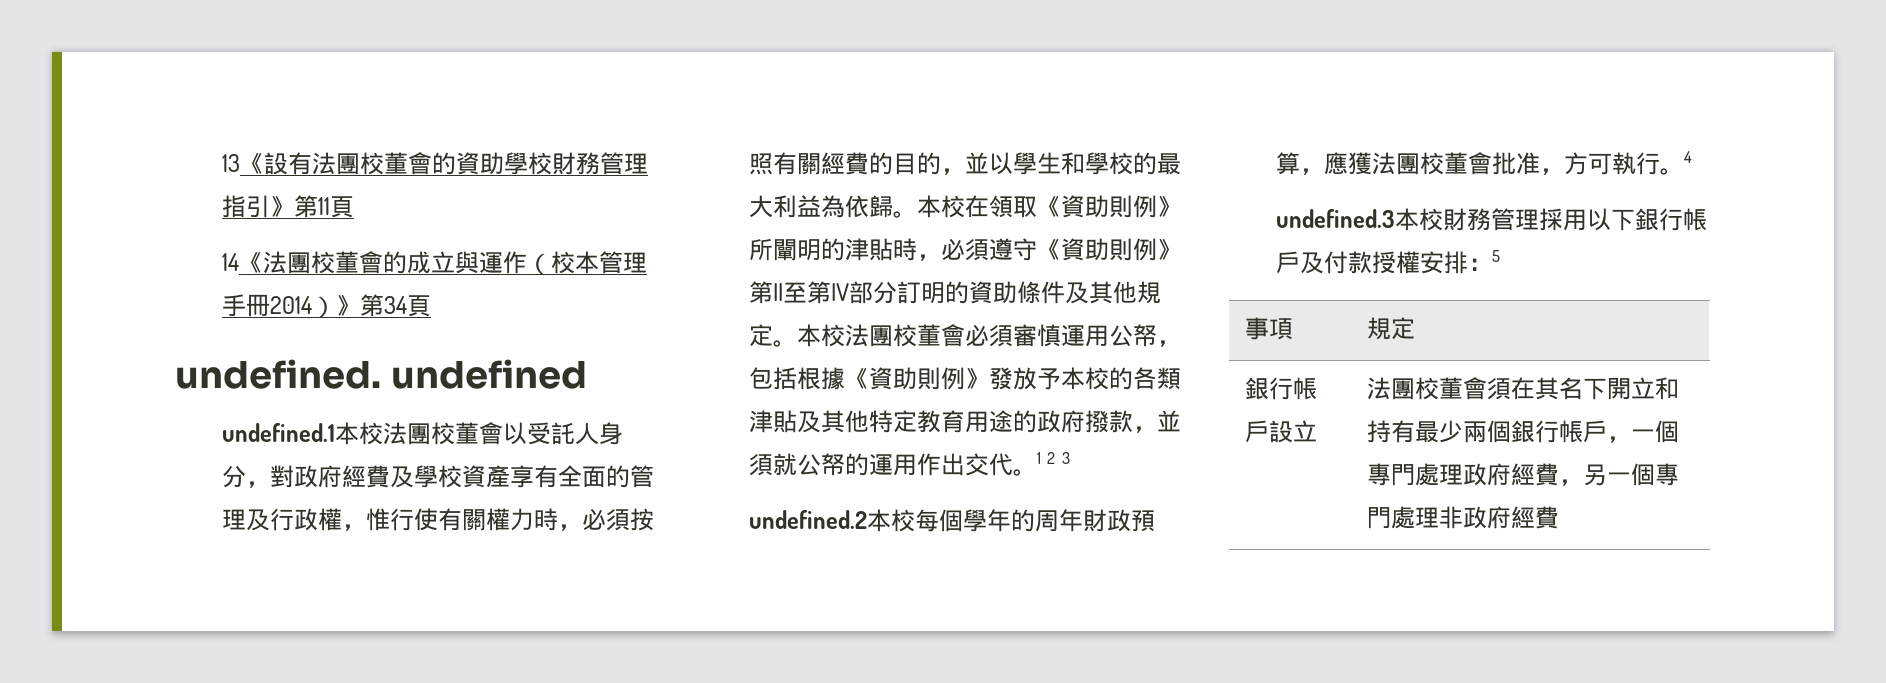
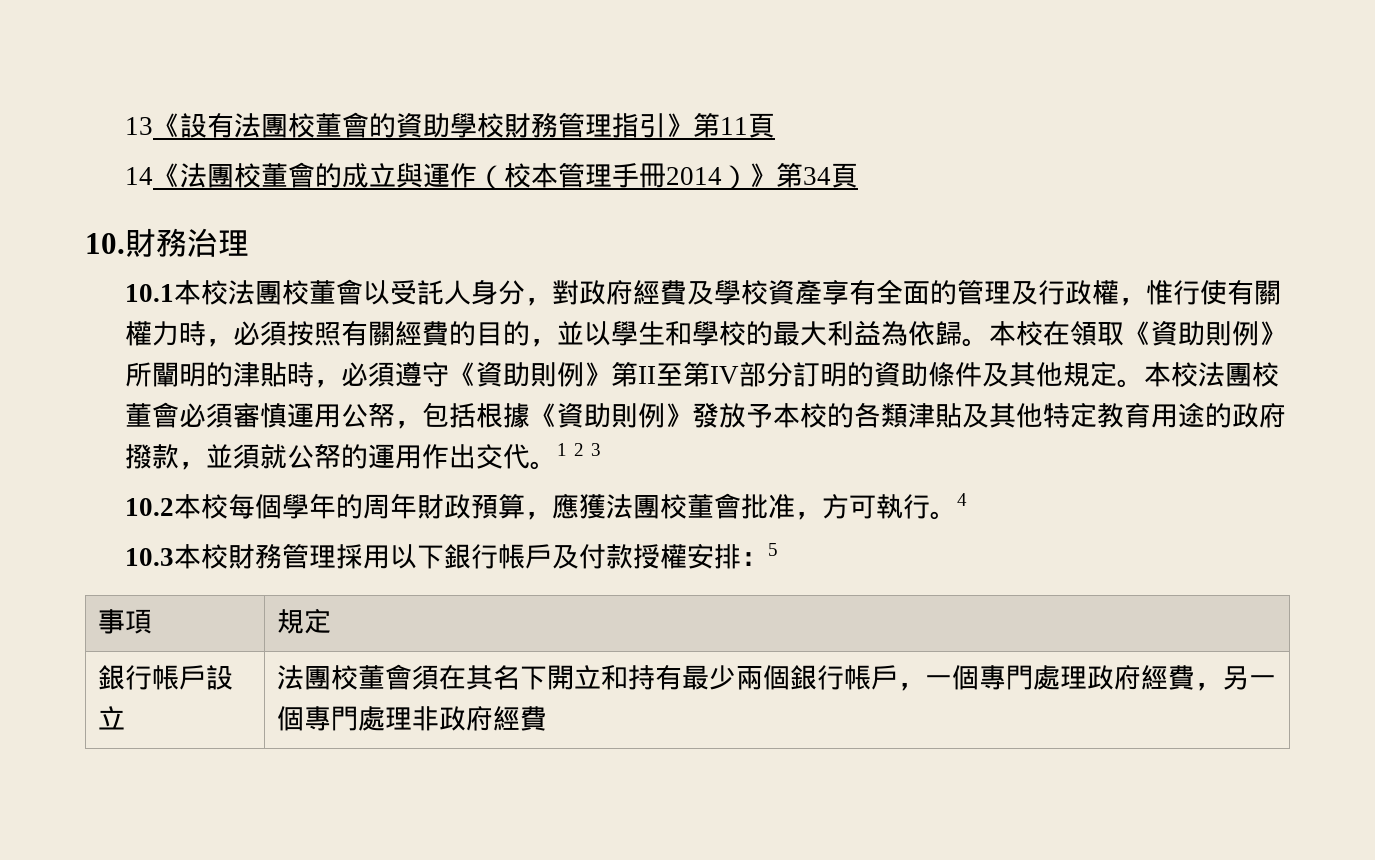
[175,359,587,389] [221,423,335,442] undefined. undefined // undefined.1 -> [85,228,249,257] [124,284,174,302] 10.財務治理 // 10.1
[748,510,867,529] undefined.2 -> [124,498,174,516] 10.2
[1275,209,1395,228] undefined.3 -> [124,548,174,566] 10.3

